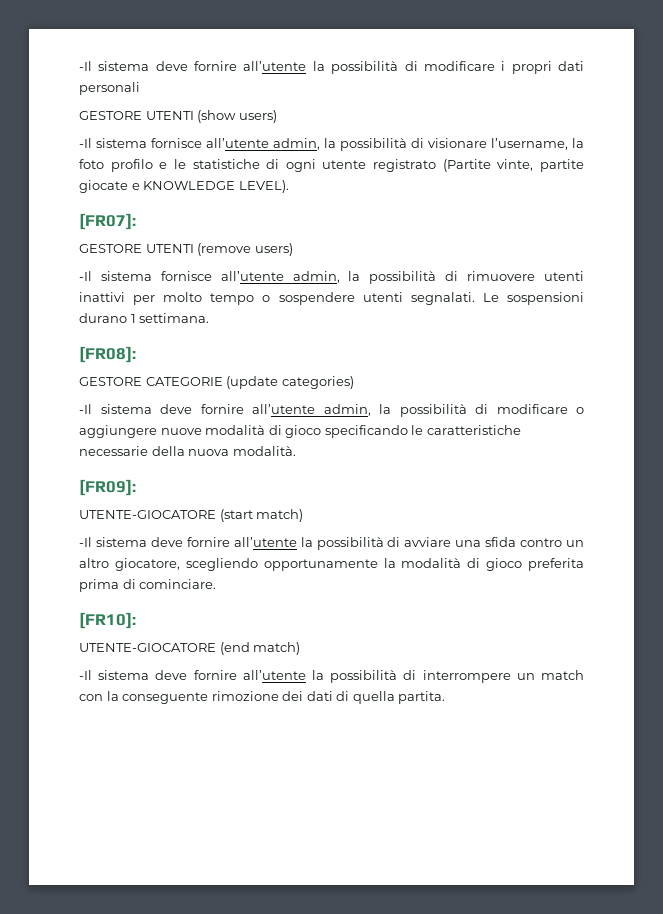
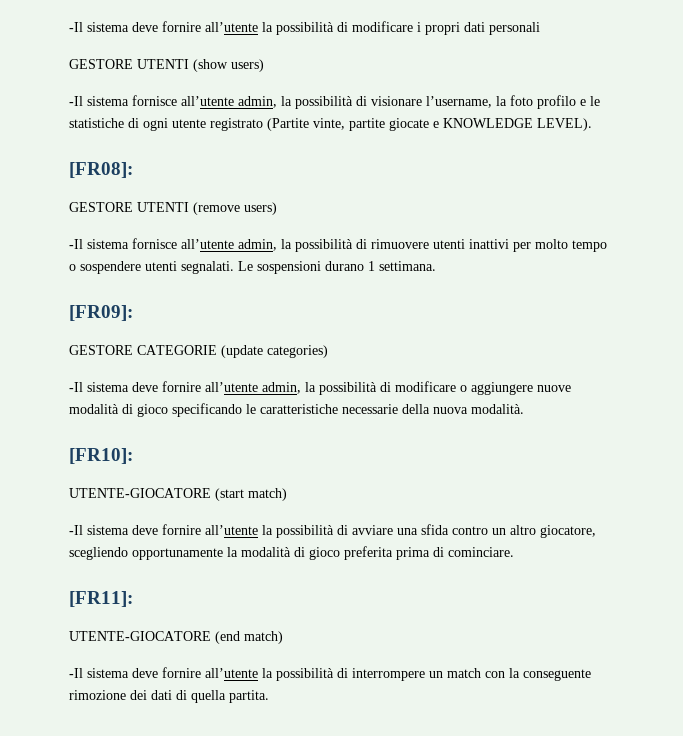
[79,213,136,230] [FR07]: -> [69,162,133,178] [FR08]:
[79,346,136,363] [FR08]: -> [69,305,133,321] [FR09]:
[79,479,136,496] [FR09]: -> [69,448,133,464] [FR10]:
[79,612,136,629] [FR10]: -> [69,591,133,607] [FR11]:

